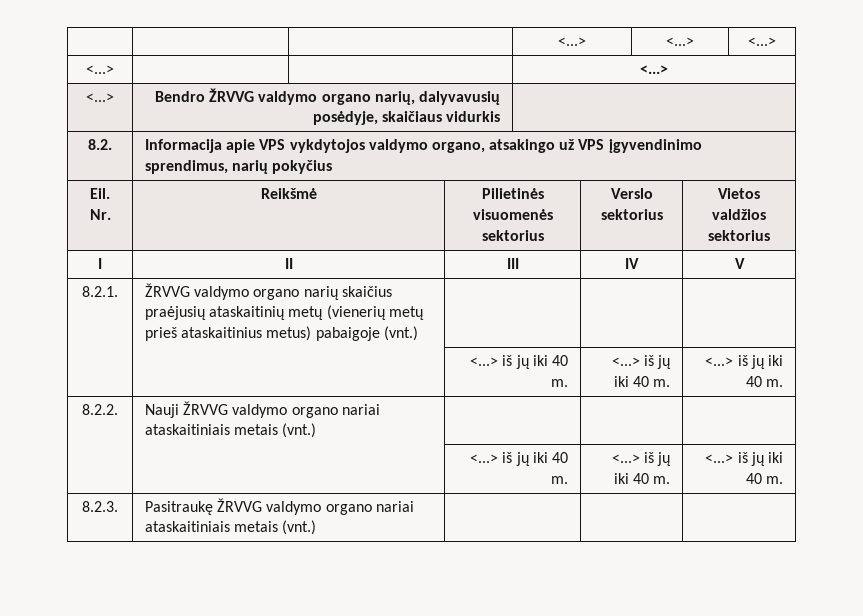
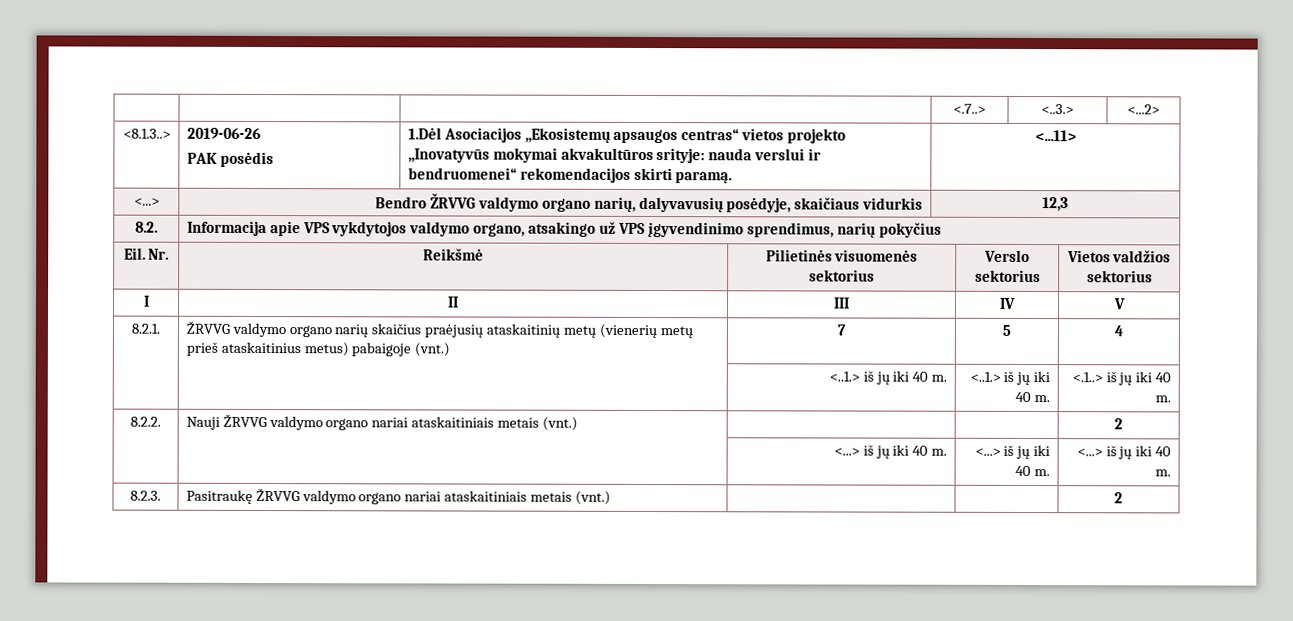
[558,37,586,46] [666,37,694,46] [748,37,776,46] [86,65,114,74] [640,65,668,74] | | | <...> | <...> | <...> // <...> | | | <...> -> [953,103,986,114] [1041,104,1074,115] [1127,104,1160,115] [122,128,171,139] [186,127,261,139] [186,151,274,168] [407,127,847,144] [407,147,822,164] [407,167,733,184] [1034,130,1077,142] | | | <.7..> | <..3.> | <...2> // <8.1.3..> | 2019-06-26 // PAK posėdis | 1.Dėl Asociacijos ,,Ekosistemų apsaugos centras“ vietos projekto ,,Inovatyvūs mokymai akvakultūros srityje: nauda verslui ir bendruomenei“ rekomendacijos skirti paramą. | <...11>
(501, 116) none -> [1042,197,1069,212] 12,3
[470,355,569,369] [551,379,569,387] [611,355,672,369] [613,376,671,387] [705,357,734,366] | | // | | <...> iš jų iki 40 m. | <...> iš jų iki 40 m. | <...> -> [837,324,846,336] [1002,324,1011,336] [1114,325,1123,337] [828,370,948,385] [969,370,1051,386] [1015,391,1051,403] [1071,372,1103,383] 7 | 5 | 4 // | | <..1.> iš jų iki 40 m. | <..1.> iš jų iki 40 m. | <.1..>
(317, 430) none -> [1114,418,1123,430] 2
(317, 527) none -> [1114,492,1123,504] 2

